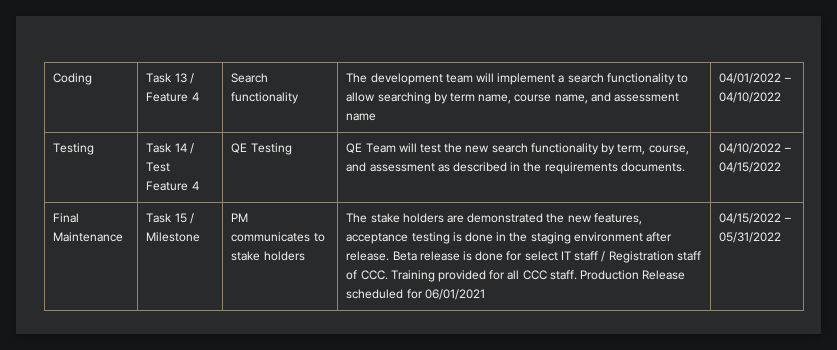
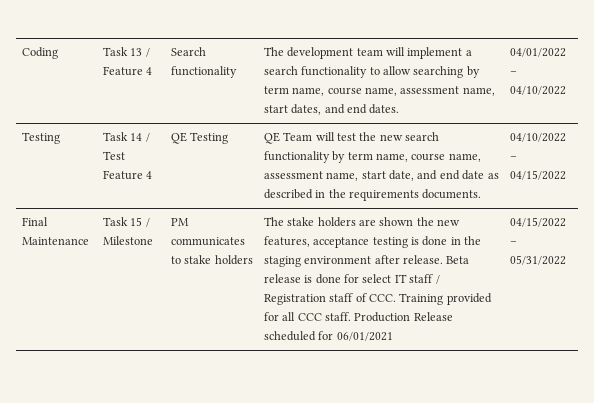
[590,92,680,102] [346,113,377,121] and assessment name -> [400,86,495,96] [263,104,400,115] assessment name, start dates, and end dates.
[617,144,689,155] [346,162,435,172] term, course, and assessment -> [347,152,481,162] [263,170,485,181] term name, course name, assessment name, start date, and end date
[467,213,544,223] demonstrated -> [379,217,414,226] shown

